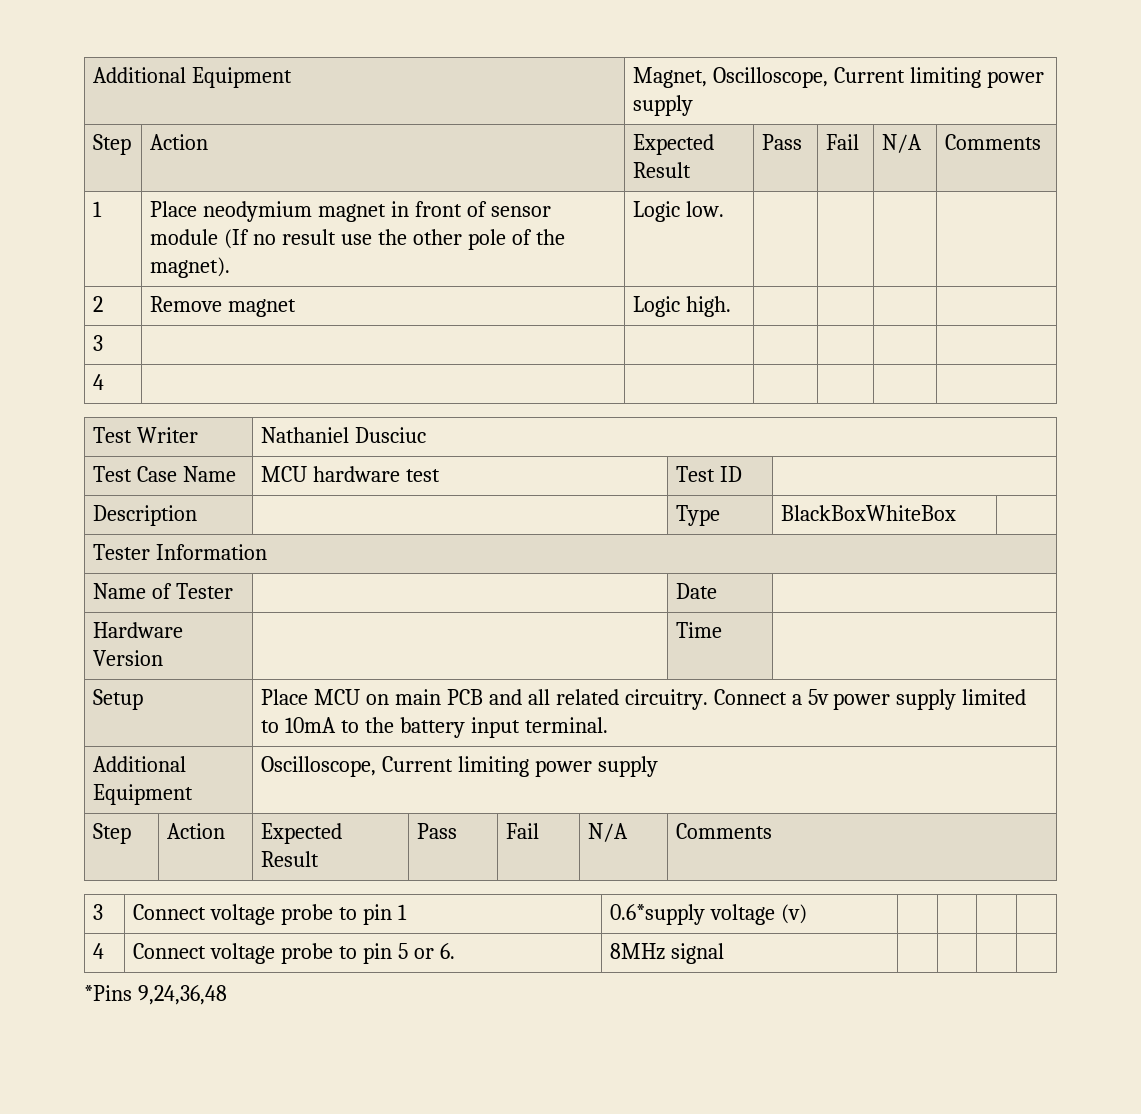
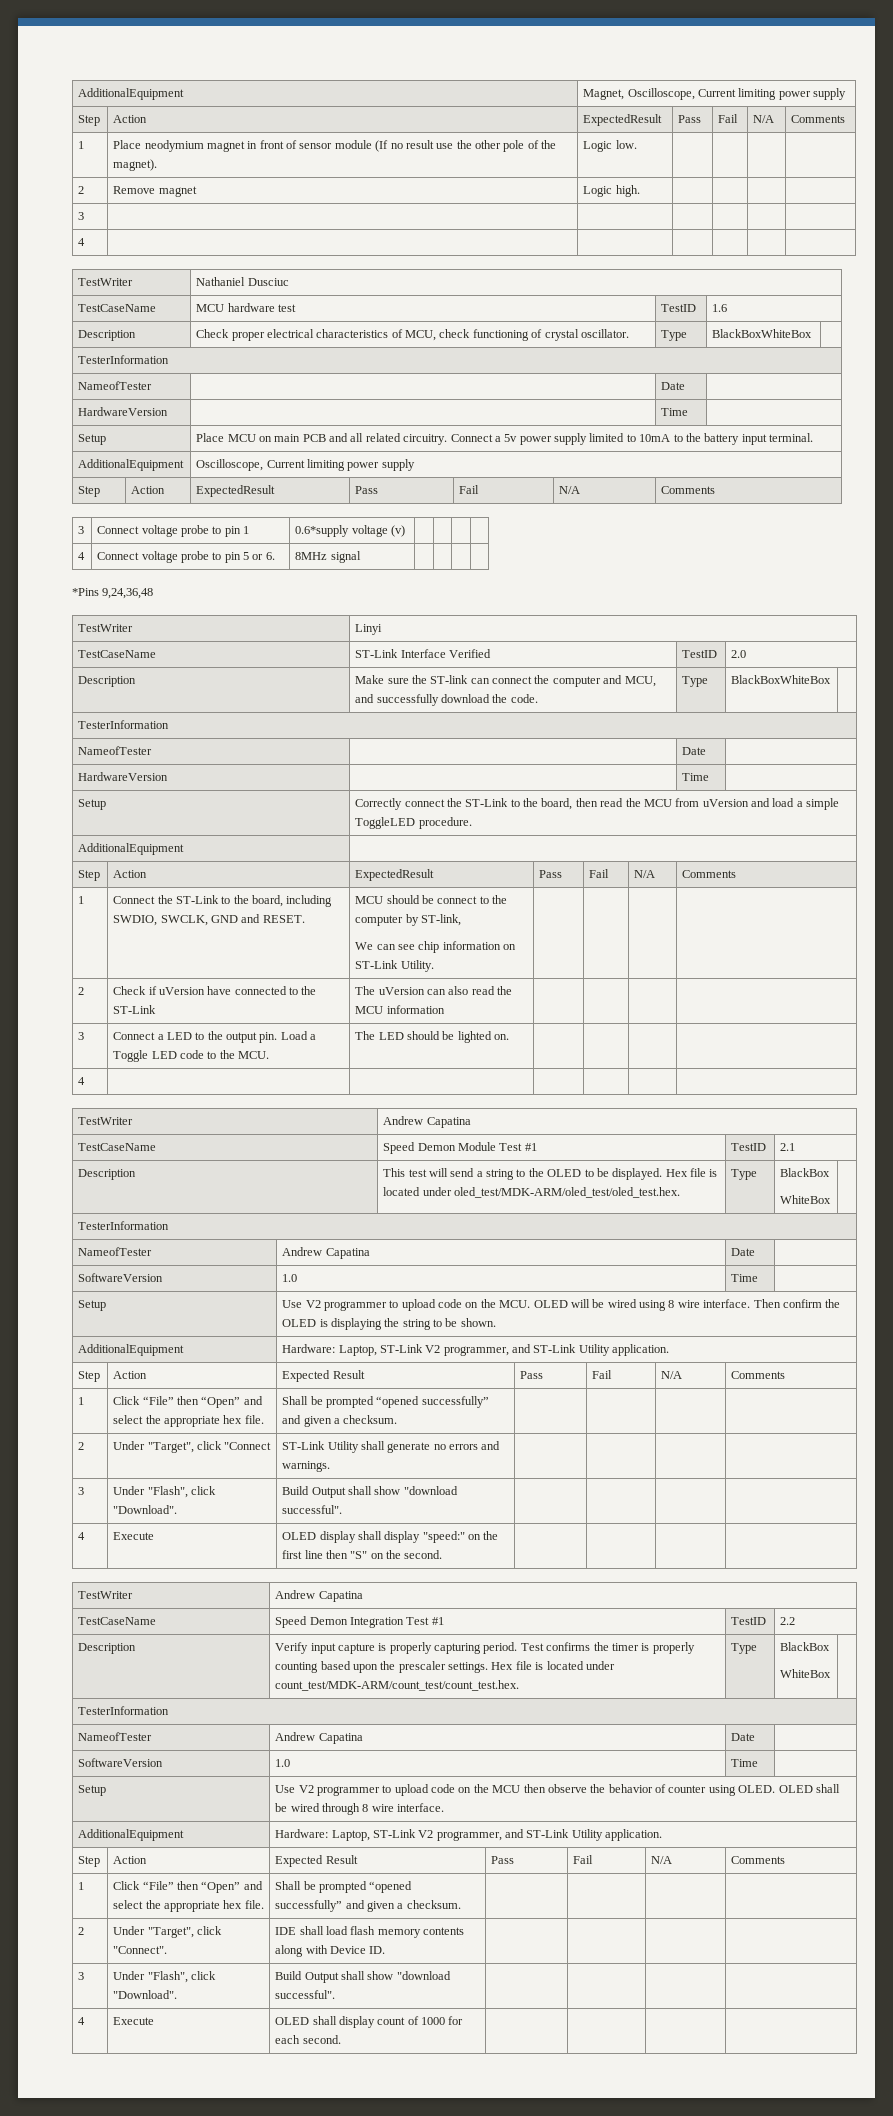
[93,67,293,88] Additional Equipment -> [78,88,185,100] AdditionalEquipment
[633,134,715,155] [633,162,692,178] Expected Result -> [583,114,663,126] ExpectedResult
[93,427,199,443] Test Writer -> [78,278,134,286] TestWriter
[93,466,237,482] Test Case Name -> [78,304,157,312] TestCaseName
[676,466,743,482] [93,505,198,526] [676,505,721,526] [781,505,957,521] [93,544,268,560] [93,583,234,599] [676,583,718,599] [93,622,184,638] [93,650,164,666] Test ID | // Description | | Type | BlackBoxWhiteBox | // Tester Information // Name of Tester | | Date | // Hardware Version -> [661,304,697,312] [712,304,728,312] [78,330,137,341] [196,329,629,341] [661,330,688,341] [712,329,813,338] [78,355,170,364] [78,381,153,390] [661,382,686,390] [78,407,169,416] TestID | 1.6 // Description | Check proper electrical characteristics of MCU, check functioning of crystal oscillator. | Type | BlackBoxWhiteBox | // TesterInformation // NameofTester | | Date | // HardwareVersion
[93,756,187,772] [93,784,194,805] [261,756,658,777] [93,823,132,844] [167,823,226,839] [261,823,343,844] [261,851,320,867] Additional Equipment | Oscilloscope, Current limiting power supply // Step | Action | Expected Result -> [78,459,185,471] [196,459,415,471] [78,486,101,497] [131,486,166,494] [196,485,276,497] AdditionalEquipment | Oscilloscope, Current limiting power supply // Step | Action | ExpectedResult
(227, 995) none -> [78,624,134,632] [355,624,383,635] [78,650,157,658] [355,649,491,658] [682,650,718,658] [731,650,747,658] [78,676,137,687] [355,675,656,687] [355,694,538,706] [682,676,709,687] [731,675,832,684] [78,720,170,729] [78,746,153,755] [682,747,707,755] [78,772,169,781] [682,773,710,781] [78,799,107,810] [355,798,840,810] [355,817,472,829] [78,843,185,855] [78,870,101,881] [113,870,148,878] [355,869,435,881] [539,870,563,878] [589,869,610,878] [634,870,656,878] [682,870,737,878] [78,896,85,904] [113,895,333,907] [113,914,305,926] [355,895,508,904] [355,914,461,926] [355,941,517,953] [355,960,434,972] [78,987,85,995] [113,986,317,995] [113,1005,157,1014] [355,986,513,995] [355,1005,445,1014] [78,1032,85,1040] [113,1031,317,1043] [113,1050,270,1062] [355,1031,510,1043] [78,1077,86,1085] [78,1117,134,1125] [383,1116,471,1128] [78,1143,157,1151] [383,1142,537,1154] [731,1143,767,1151] [780,1143,796,1151] [78,1169,137,1180] [383,1168,718,1180] [383,1187,680,1198] [731,1169,758,1180] [780,1168,831,1177] [780,1195,832,1204] [78,1221,170,1230] [78,1247,153,1256] [282,1247,370,1259] [731,1248,756,1256] [78,1273,164,1282] [282,1274,298,1282] [731,1274,759,1282] [78,1300,107,1311] [282,1299,841,1311] [282,1318,496,1330] [78,1344,185,1356] [282,1344,670,1356] [78,1371,101,1382] [113,1371,148,1379] [282,1370,365,1382] [520,1371,544,1379] [592,1370,613,1379] [661,1371,683,1379] [731,1371,786,1379] [78,1397,85,1405] [113,1396,263,1408] [113,1415,264,1427] [282,1396,489,1408] [282,1415,398,1427] [78,1442,85,1450] [113,1441,272,1453] [282,1441,501,1453] [282,1461,331,1472] [78,1487,85,1495] [113,1486,216,1498] [113,1505,178,1514] [282,1486,458,1498] [282,1505,343,1514] [78,1532,86,1540] [113,1532,155,1540] [282,1531,499,1543] [282,1550,443,1559] [78,1591,134,1599] [275,1590,363,1602] [78,1617,157,1625] [275,1616,444,1628] [731,1617,767,1625] [780,1617,796,1625] [78,1643,137,1654] [275,1642,695,1654] [275,1661,615,1673] [275,1680,520,1691] [731,1643,758,1654] [780,1642,831,1651] [780,1669,832,1678] [78,1706,170,1715] [78,1732,153,1741] [275,1732,363,1744] [731,1733,756,1741] [78,1758,164,1767] [275,1759,291,1767] [731,1759,759,1767] [78,1785,107,1796] [275,1784,840,1796] [275,1803,445,1815] [78,1829,185,1841] [275,1829,663,1841] [78,1856,101,1867] [113,1856,148,1864] [275,1855,358,1867] [491,1856,515,1864] [573,1855,594,1864] [651,1856,673,1864] [731,1856,786,1864] [78,1882,85,1890] [113,1881,263,1893] [113,1900,264,1912] [275,1881,413,1893] [275,1900,461,1912] [78,1927,85,1935] [113,1926,222,1938] [113,1946,168,1954] [275,1926,465,1938] [275,1945,386,1957] [78,1972,85,1980] [113,1971,216,1983] [113,1990,178,1999] [275,1971,451,1983] [275,1990,336,1999] [78,2017,86,2025] [113,2017,155,2025] [275,2016,464,2028] [275,2035,341,2044] // TestWriter | Linyi // TestCaseName | ST-Link Interface Verified | TestID | 2.0 // Description | Make sure the ST-link can connect the computer and MCU, and successfully download the code. | Type | BlackBoxWhiteBox | // TesterInformation // NameofTester | | Date | // HardwareVersion | | Time | // Setup | Correctly connect the ST-Link to the board, then read the MCU from uVersion and load a simple ToggleLED procedure. // AdditionalEquipment | // Step | Action | ExpectedResult | Pass | Fail | N/A | Comments // 1 | Connect the ST-Link to the board, including SWDIO, SWCLK, GND and RESET. | MCU should be connect to the computer by ST-link, // We can see chip information on ST-Link Utility. | | | | // 2 | Check if uVersion have connected to the ST-Link | The uVersion can also read the MCU information | | | | // 3 | Connect a LED to the output pin. Load a Toggle LED code to the MCU. | The LED should be lighted on. | | | | // 4 | | | | | | // TestWriter | Andrew Capatina // TestCaseName | Speed Demon Module Test #1 | TestID | 2.1 // Description | This test will send a string to the OLED to be displayed. Hex file is located under oled_test/MDK-ARM/oled_test/oled_test.hex. | Type | BlackBox // WhiteBox | // TesterInformation // NameofTester | Andrew Capatina | Date | // SoftwareVersion | 1.0 | Time | // Setup | Use V2 programmer to upload code on the MCU. OLED will be wired using 8 wire interface. Then confirm the OLED is displaying the string to be shown. // AdditionalEquipment | Hardware: Laptop, ST-Link V2 programmer, and ST-Link Utility application. // Step | Action | Expected Result | Pass | Fail | N/A | Comments // 1 | Click “File” then “Open” and select the appropriate hex file. | Shall be prompted “opened successfully” and given a checksum. | | | | // 2 | Under "Target", click "Connect | ST-Link Utility shall generate no errors and warnings. | | | | // 3 | Under "Flash", click "Download". | Build Output shall show "download successful". | | | | // 4 | Execute | OLED display shall display "speed:" on the first line then "S" on the second. | | | | // TestWriter | Andrew Capatina // TestCaseName | Speed Demon Integration Test #1 | TestID | 2.2 // Description | Verify input capture is properly capturing period. Test confirms the timer is properly counting based upon the prescaler settings. Hex file is located under count_test/MDK-ARM/count_test/count_test.hex. | Type | BlackBox // WhiteBox | // TesterInformation // NameofTester | Andrew Capatina | Date | // SoftwareVersion | 1.0 | Time | // Setup | Use V2 programmer to upload code on the MCU then observe the behavior of counter using OLED. OLED shall be wired through 8 wire interface. // AdditionalEquipment | Hardware: Laptop, ST-Link V2 programmer, and ST-Link Utility application. // Step | Action | Expected Result | Pass | Fail | N/A | Comments // 1 | Click “File” then “Open” and select the appropriate hex file. | Shall be prompted “opened successfully” and given a checksum. | | | | // 2 | Under "Target", click "Connect". | IDE shall load flash memory contents along with Device ID. | | | | // 3 | Under "Flash", click "Download". | Build Output shall show "download successful". | | | | // 4 | Execute | OLED shall display count of 1000 for each second. | | | |

